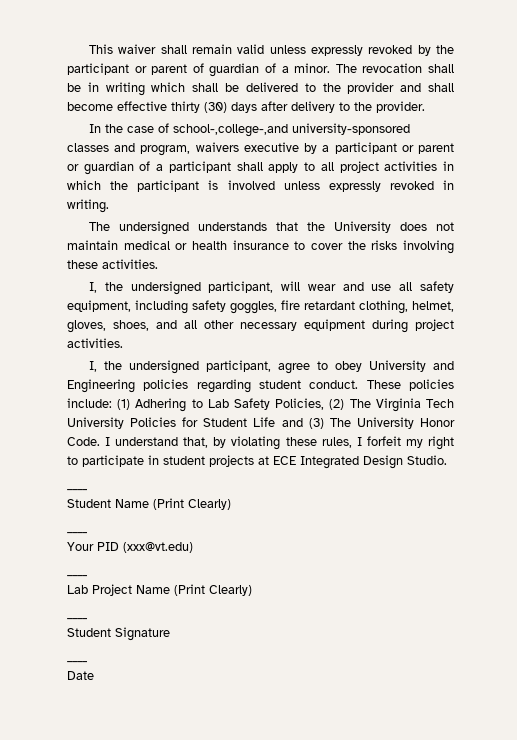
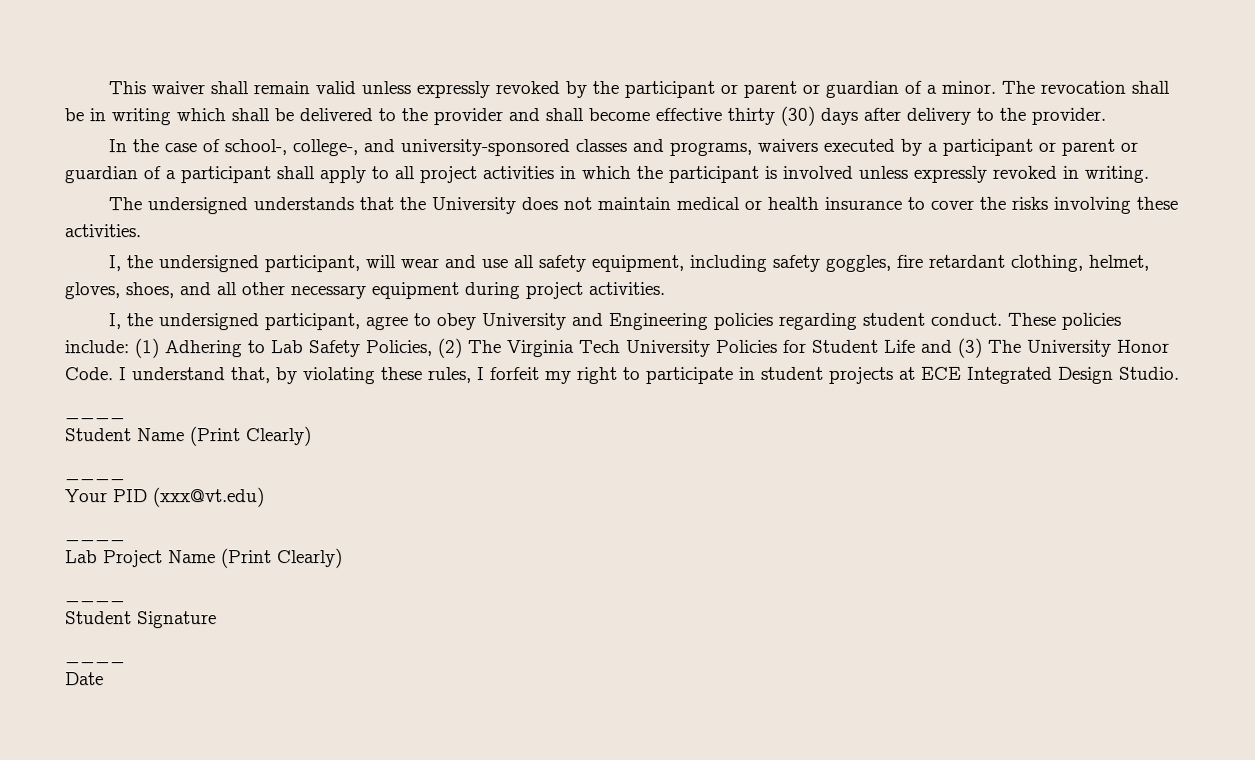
[192,63,204,73] of -> [802,83,821,94] or
[173,123,411,137] [67,142,299,156] school-,college-,and university-sponsored classes and program, waivers executive -> [224,138,896,157] school-, college-, and university-sponsored classes and programs, waivers executed

